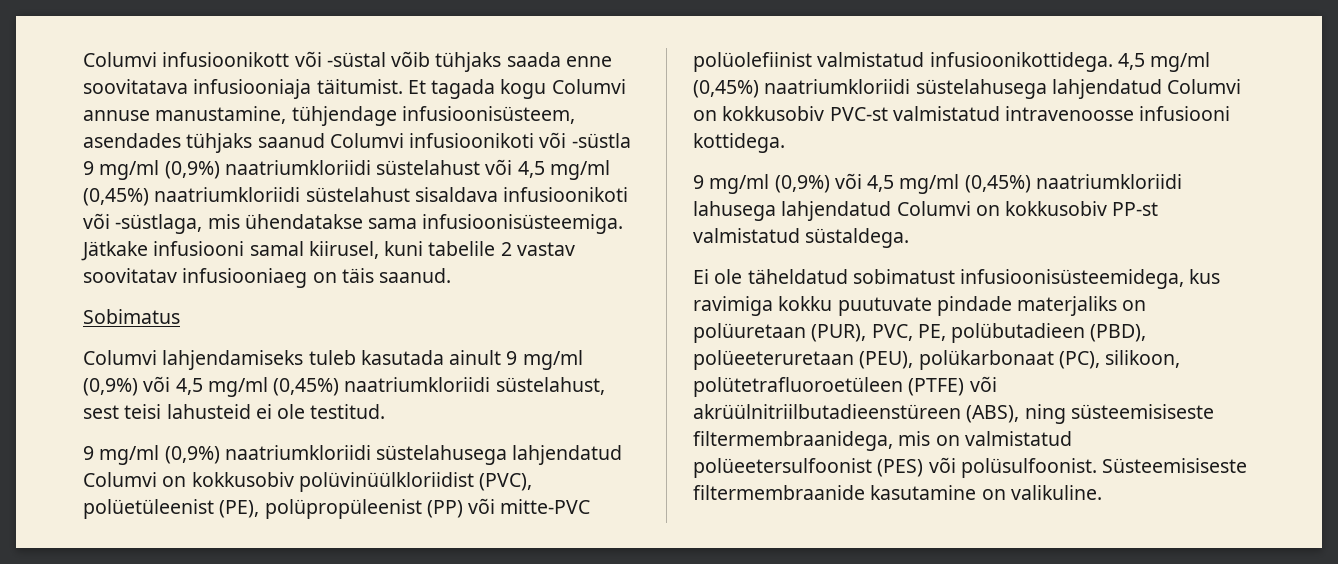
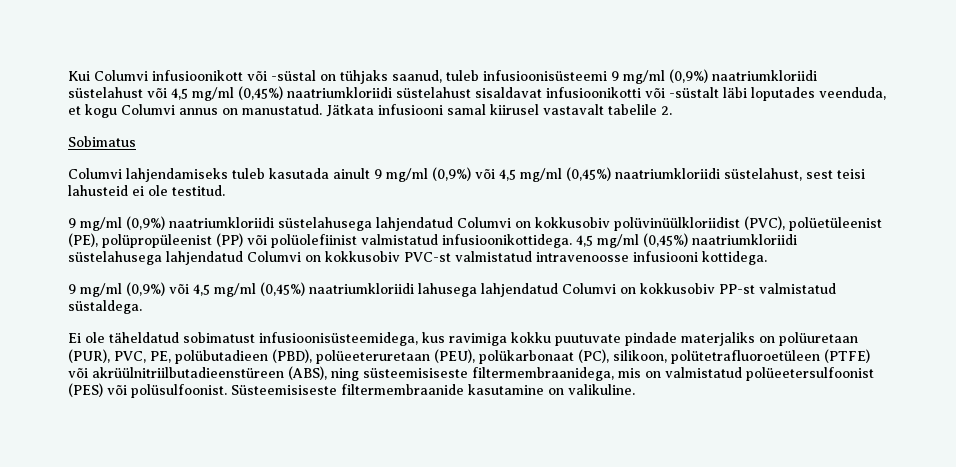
(83, 59) none -> [68,71,90,81] Kui
[391,51,612,72] [83,79,626,99] [83,106,575,126] [83,132,631,153] võib tühjaks saada enne soovitatava infusiooniaja täitumist. Et tagada kogu Columvi annuse manustamine, tühjendage infusioonisüsteem, asendades tühjaks saanud Columvi infusioonikoti või -süstla -> [320,70,607,84] on tühjaks saanud, tuleb infusioonisüsteemi
[414,187,629,202] [83,213,624,234] [81,241,575,261] [83,268,452,288] sisaldava infusioonikoti või -süstlaga, mis ühendatakse sama infusioonisüsteemiga. Jätkake infusiooni samal kiirusel, kuni tabelile 2 vastav soovitatav infusiooniaeg on täis saanud. -> [475,87,886,101] [68,104,672,118] sisaldavat infusioonikotti või -süstalt läbi loputades veenduda, et kogu Columvi annus on manustatud. Jätkata infusiooni samal kiirusel vastavalt tabelile 2.
[500,499,591,514] mitte-PVC -> (267, 240) none

